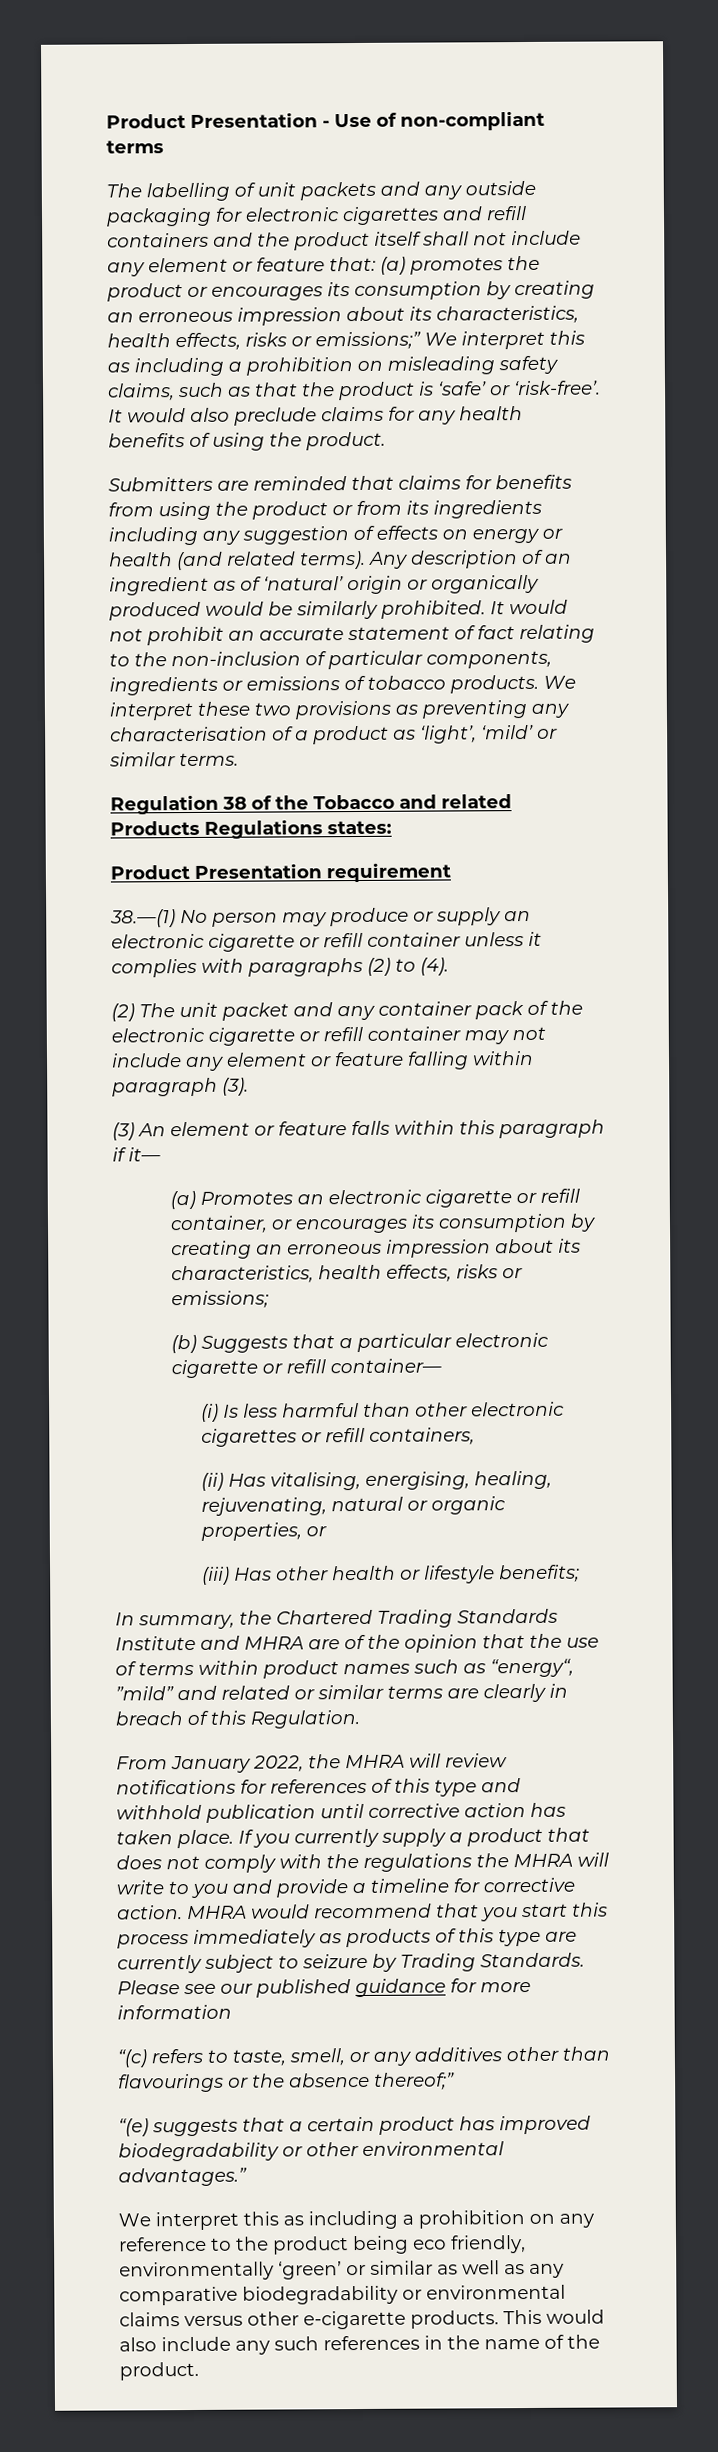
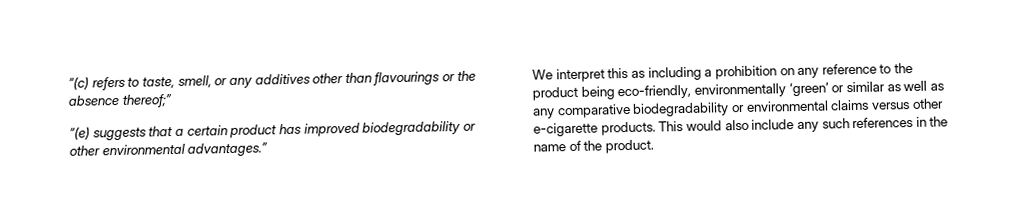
[106,110,545,131] [106,140,164,154] [106,180,536,202] [106,205,527,227] [107,230,581,251] [107,255,540,277] [107,280,595,302] [107,305,579,326] [107,330,585,351] [107,355,558,377] [107,380,601,401] [108,406,523,426] [108,431,386,451] [108,474,572,492] [108,499,542,521] [108,525,563,546] [108,549,572,571] [109,574,539,596] [109,599,568,621] [109,624,595,646] [109,650,552,670] [109,674,576,696] [109,699,569,721] [110,724,558,745] [109,752,239,767] [110,794,512,815] [110,819,392,839] [110,862,451,883] [110,907,531,928] [111,931,542,952] [111,957,449,978] [111,1000,583,1022] [111,1026,546,1046] [111,1050,534,1072] [112,1077,249,1097] [112,1119,605,1141] [112,1147,161,1162] [170,1188,581,1210] [170,1213,597,1234] [171,1238,582,1260] [171,1264,524,1284] [171,1290,270,1309] [171,1332,550,1354] [171,1358,443,1379] [201,1401,566,1422] [201,1427,476,1447] [201,1470,553,1491] [201,1496,507,1516] [201,1522,328,1541] [202,1564,581,1585] [115,1608,558,1630] [115,1633,599,1653] [115,1658,574,1679] [115,1683,568,1703] [115,1710,360,1729] [116,1753,508,1774] [116,1778,521,1797] [116,1802,566,1823] [116,1827,590,1849] [116,1852,609,1873] [116,1877,575,1899] [117,1902,608,1922] [117,1928,577,1949] [117,1952,585,1974] [117,1978,531,1998] [117,2004,232,2020] Product Presentation - Use of non-compliant terms // The labelling of unit packets and any outside packaging for electronic cigarettes and refill containers and the product itself shall not include any element or feature that: (a) promotes the product or encourages its consumption by creating an erroneous impression about its characteristics, health effects, risks or emissions;” We interpret this as including a prohibition on misleading safety claims, such as that the product is ‘safe’ or ‘risk-free’. It would also preclude claims for any health benefits of using the product. // Submitters are reminded that claims for benefits from using the product or from its ingredients including any suggestion of effects on energy or health (and related terms). Any description of an ingredient as of ‘natural’ origin or organically produced would be similarly prohibited. It would not prohibit an accurate statement of fact relating to the non-inclusion of particular components, ingredients or emissions of tobacco products. We interpret these two provisions as preventing any characterisation of a product as ‘light’, ‘mild’ or similar terms. // Regulation 38 of the Tobacco and related Products Regulations states: // Product Presentation requirement // 38.—(1) No person may produce or supply an electronic cigarette or refill container unless it complies with paragraphs (2) to (4). // (2) The unit packet and any container pack of the electronic cigarette or refill container may not include any element or feature falling within paragraph (3). // (3) An element or feature falls within this paragraph if it— // (a) Promotes an electronic cigarette or refill container, or encourages its consumption by creating an erroneous impression about its characteristics, health effects, risks or emissions; // (b) Suggests that a particular electronic cigarette or refill container— // (i) Is less harmful than other electronic cigarettes or refill containers, // (ii) Has vitalising, energising, healing, rejuvenating, natural or organic properties, or // (iii) Has other health or lifestyle benefits; // In summary, the Chartered Trading Standards Institute and MHRA are of the opinion that the use of terms within product names such as “energy“, ”mild” and related or similar terms are clearly in breach of this Regulation. // From January 2022, the MHRA will review notifications for references of this type and withhold publication until corrective action has taken place. If you currently supply a product that does not comply with the regulations the MHRA will write to you and provide a timeline for corrective action. MHRA would recommend that you start this process immediately as products of this type are currently subject to seizure by Trading Standards. Please see our published guidance for more information // -> (68, 83) none
[413,2235,526,2254] eco friendly, -> [617,84,692,100] eco-friendly,

